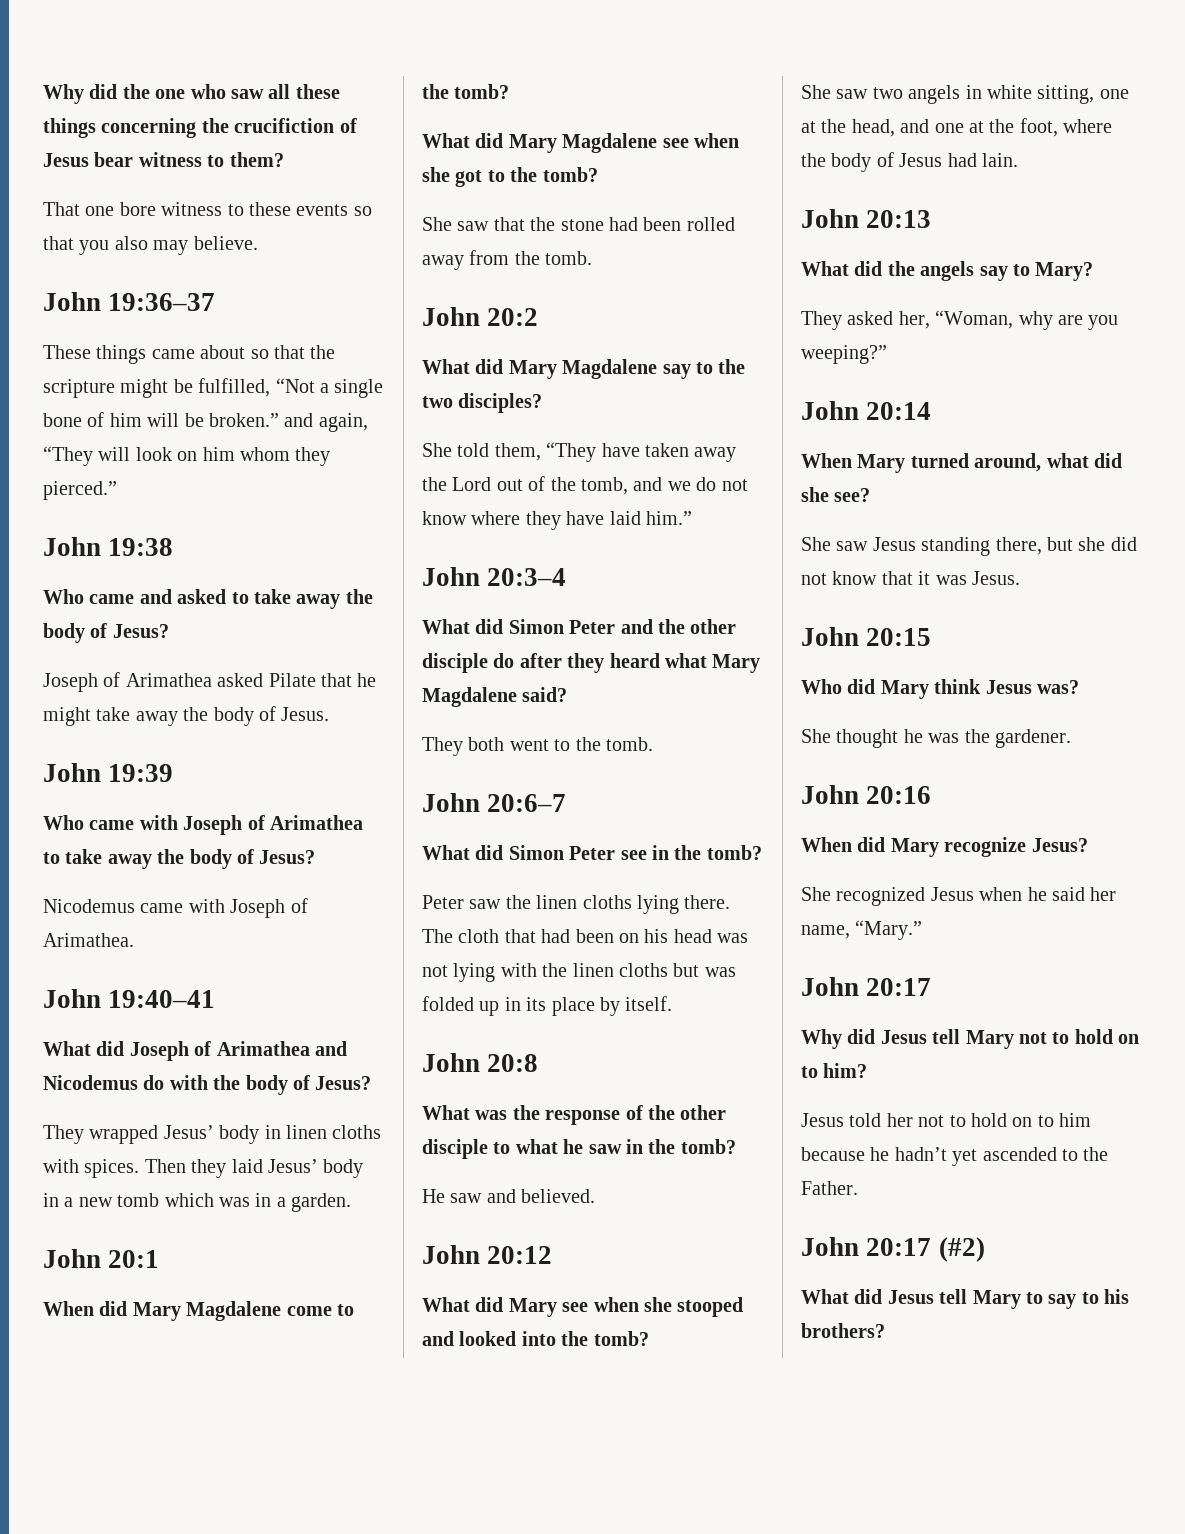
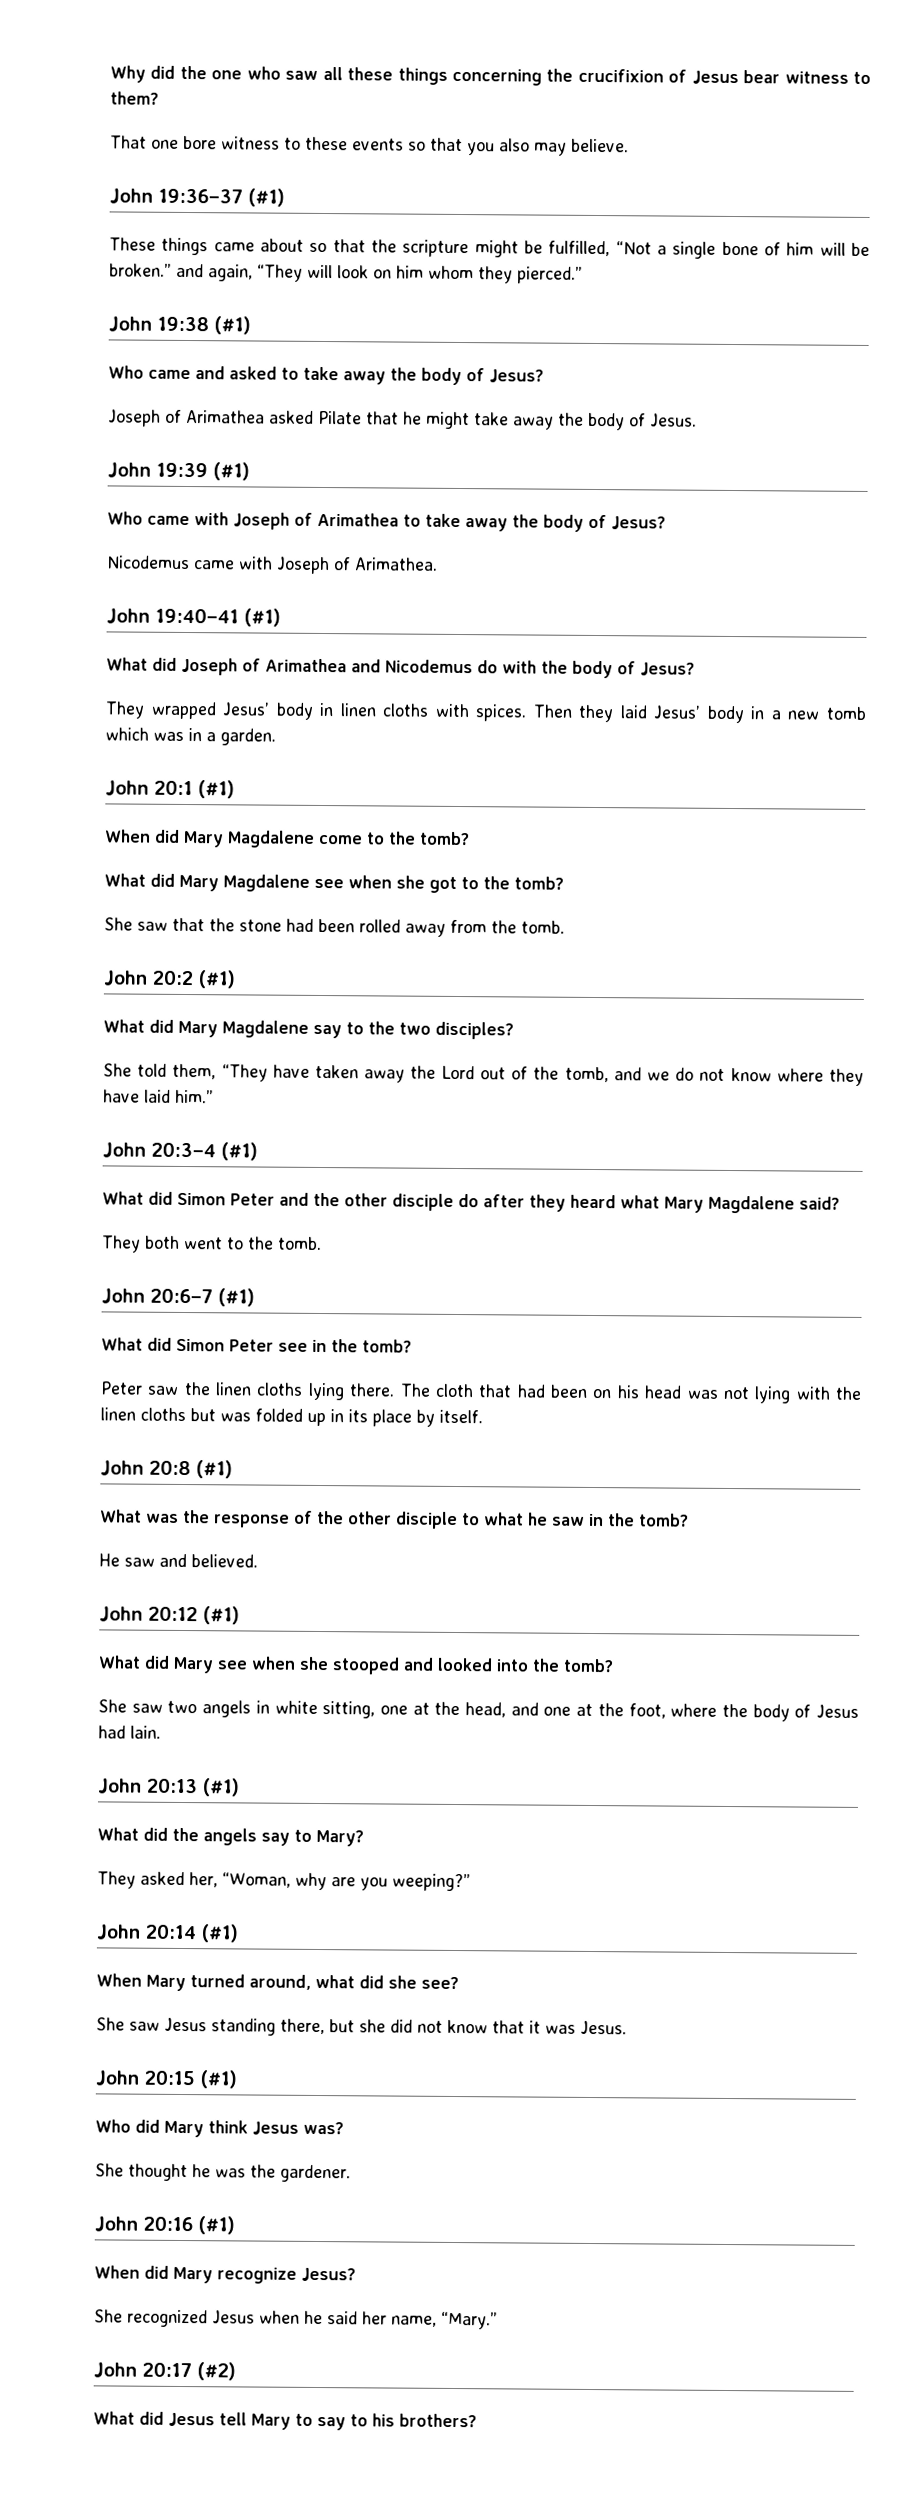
[234,118,335,133] crucifiction -> [577,68,664,83] crucifixion
(216, 302) none -> [248,188,285,207] (#1)
(174, 547) none -> [214,316,251,335] (#1)
(174, 773) none -> [213,462,250,481] (#1)
(216, 999) none -> [244,608,281,627] (#1)
(160, 1259) none -> [198,780,235,799] (#1)
(539, 317) none -> [198,970,236,989] (#1)
(567, 577) none -> [221,1142,258,1161] (#1)
(567, 803) none -> [218,1288,255,1307] (#1)
(539, 1063) none -> [196,1460,233,1479] (#1)
(553, 1255) none -> [203,1606,240,1625] (#1)
(932, 219) none -> [203,1778,240,1797] (#1)
(932, 411) none -> [201,1924,239,1943] (#1)
(932, 637) none -> [200,2070,238,2089] (#1)
(932, 795) none -> [198,2216,235,2235] (#1)
[801,1029,1140,1049] [801,1063,868,1078] [801,1113,1092,1127] [801,1147,1109,1166] [801,1181,858,1195] [801,1237,932,1256] // Why did Jesus tell Mary not to hold on to him? // Jesus told her not to hold on to him because he hadn’t yet ascended to the Father. // John 20:17 -> (192, 2370) none

